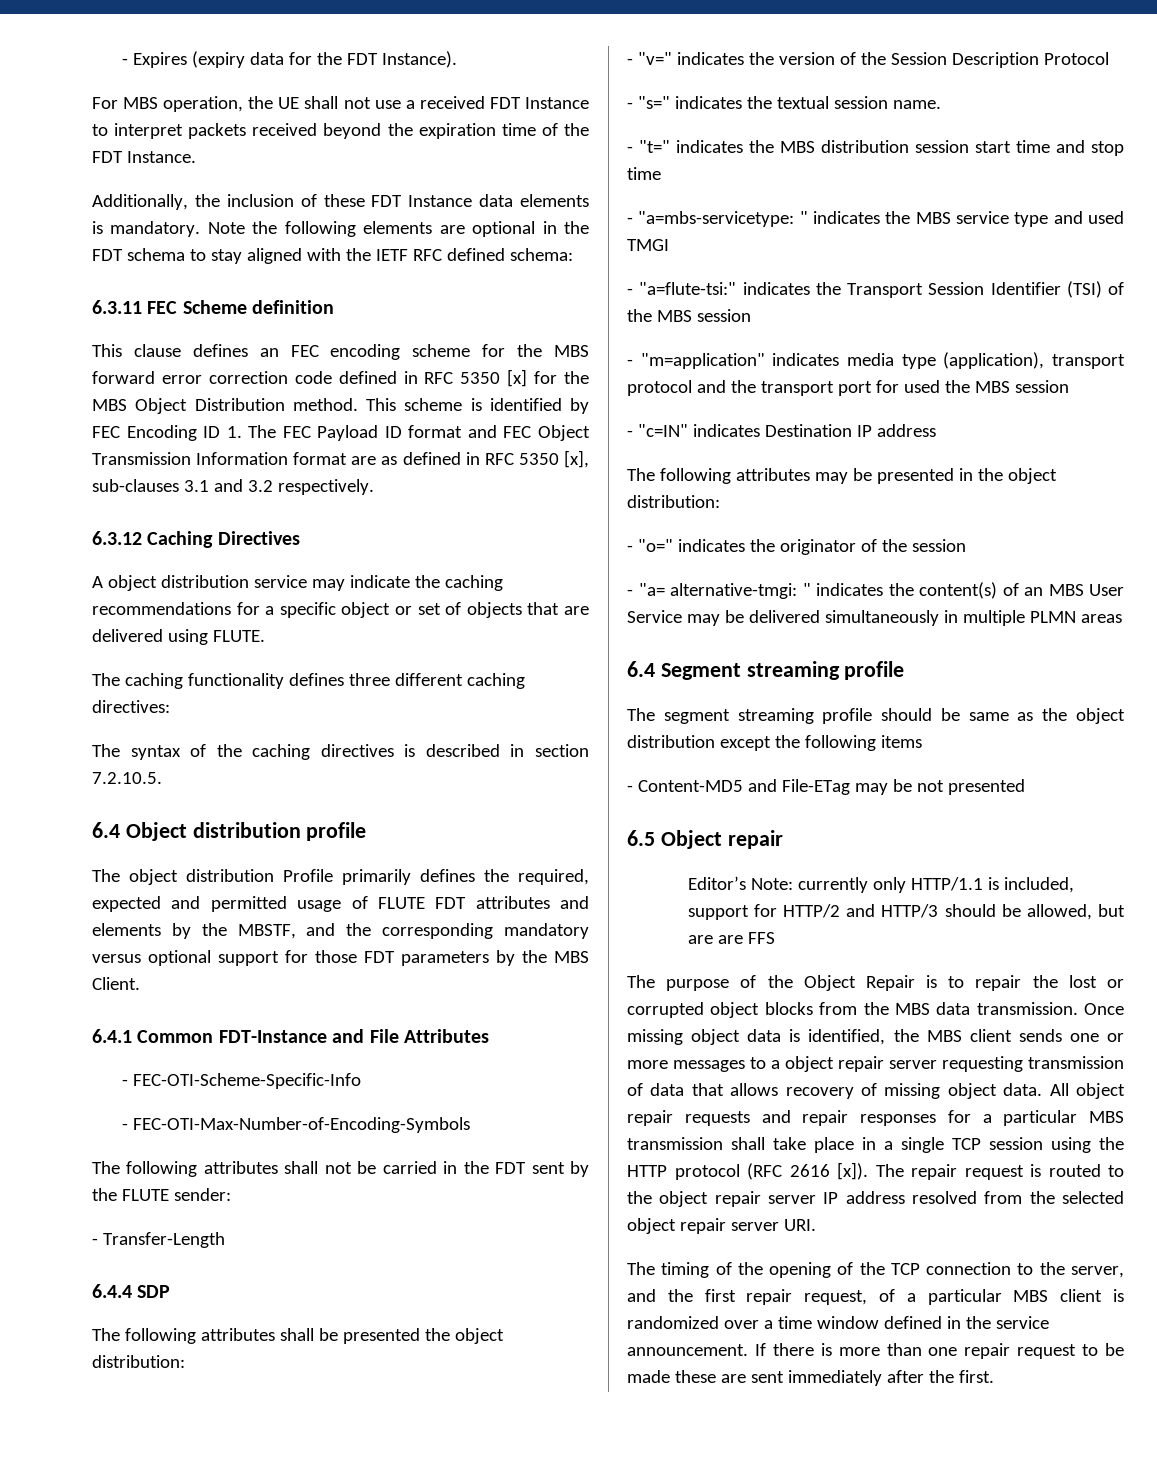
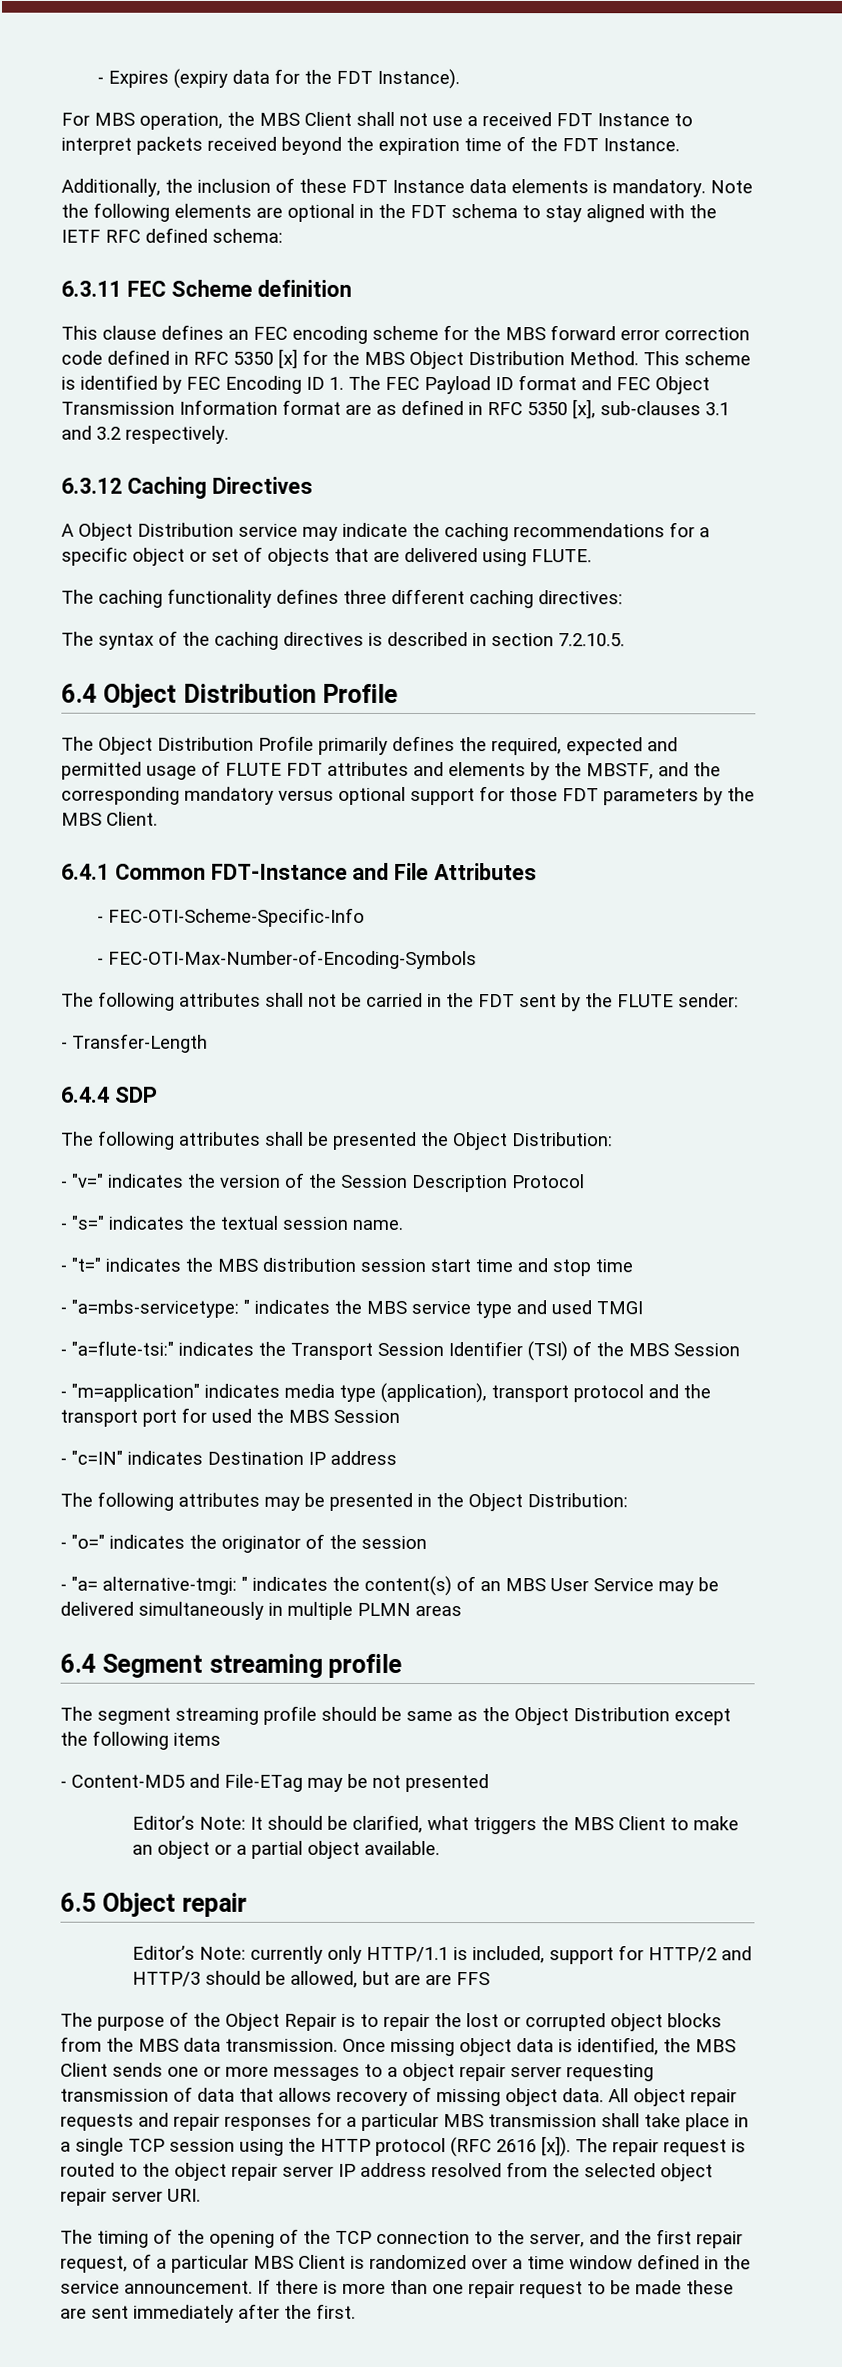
[278,97,300,109] UE -> [259,111,352,126] MBS Client
[292,398,358,411] method. -> [569,351,639,366] Method.
[107,575,249,591] object distribution -> [78,522,234,541] Object Distribution
[192,822,367,841] [92,869,274,885] distribution profile // The object distribution -> [182,683,399,703] [61,736,254,755] Distribution Profile // The Object Distribution
[454,1328,504,1344] [92,1355,185,1368] object distribution: -> [453,1132,613,1151] Object Distribution:
[696,309,751,322] session -> [673,1343,740,1357] Session
[1014,380,1069,393] session -> [333,1409,400,1423] Session
[1007,468,1057,484] [627,495,720,508] object distribution: -> [468,1493,628,1512] Object Distribution:
[1076,708,1125,724] [627,735,715,748] object distribution -> [514,1707,670,1726] Object Distribution
(1025, 787) none -> [132,1814,740,1835] [132,1840,441,1859] // Editor’s Note: It should be clarified, what triggers the MBS Client to make an object or a partial object available.
[969,1029,1012,1042] client -> [60,2062,108,2077] Client
[1060,1289,1103,1302] client -> [298,2254,346,2269] Client

